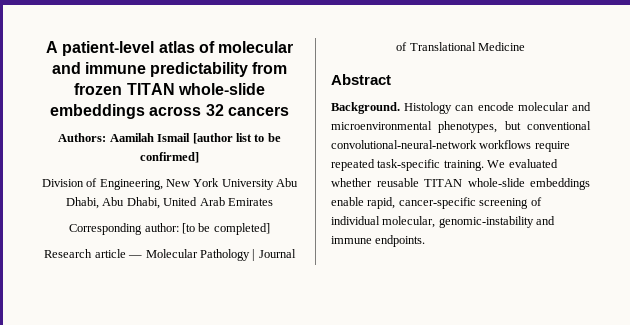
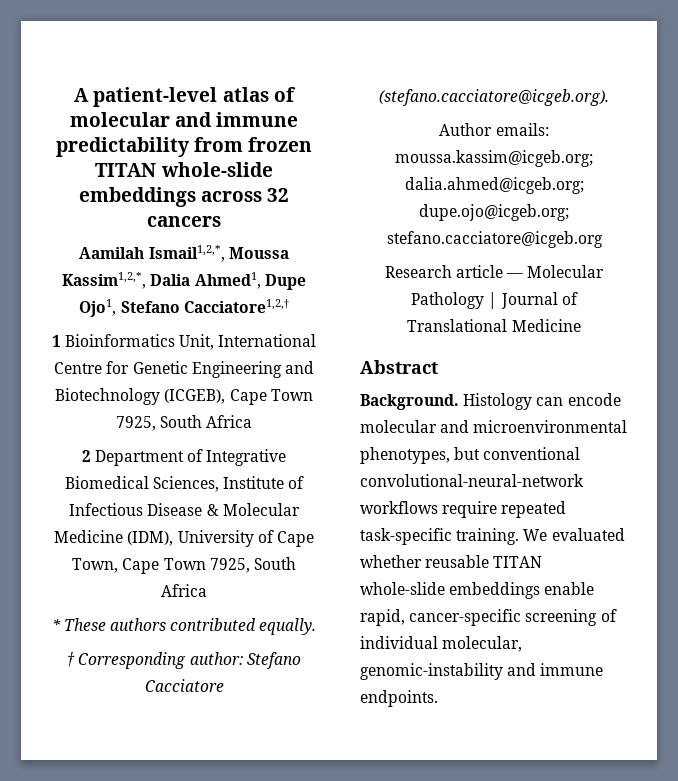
[58,133,281,144] [140,152,199,163] [41,178,299,190] [66,197,273,209] [69,223,270,235] Authors: Aamilah Ismail [author list to be confirmed] // Division of Engineering, New York University Abu Dhabi, Abu Dhabi, United Arab Emirates // Corresponding author: [to be completed] -> [79,245,289,262] [62,272,306,290] [79,299,289,317] [51,334,317,350] [54,361,314,378] [55,388,313,405] [115,415,253,431] [81,449,287,466] [64,476,305,492] [69,503,300,516] [54,530,314,547] [72,557,296,574] [161,584,207,597] [51,618,317,635] [67,652,301,669] [144,679,224,692] [379,89,609,106] [439,123,549,136] [395,150,593,167] [404,177,584,194] [419,204,569,221] [386,231,603,248] Aamilah Ismail1,2,*, Moussa Kassim1,2,*, Dalia Ahmed1, Dupe Ojo1, Stefano Cacciatore1,2,† // 1 Bioinformatics Unit, International Centre for Genetic Engineering and Biotechnology (ICGEB), Cape Town 7925, South Africa // 2 Department of Integrative Biomedical Sciences, Institute of Infectious Disease & Molecular Medicine (IDM), University of Cape Town, Cape Town 7925, South Africa // * These authors contributed equally. // † Corresponding author: Stefano Cacciatore (stefano.cacciatore@icgeb.org). // Author emails: moussa.kassim@icgeb.org; dalia.ahmed@icgeb.org; dupe.ojo@icgeb.org; stefano.cacciatore@icgeb.org

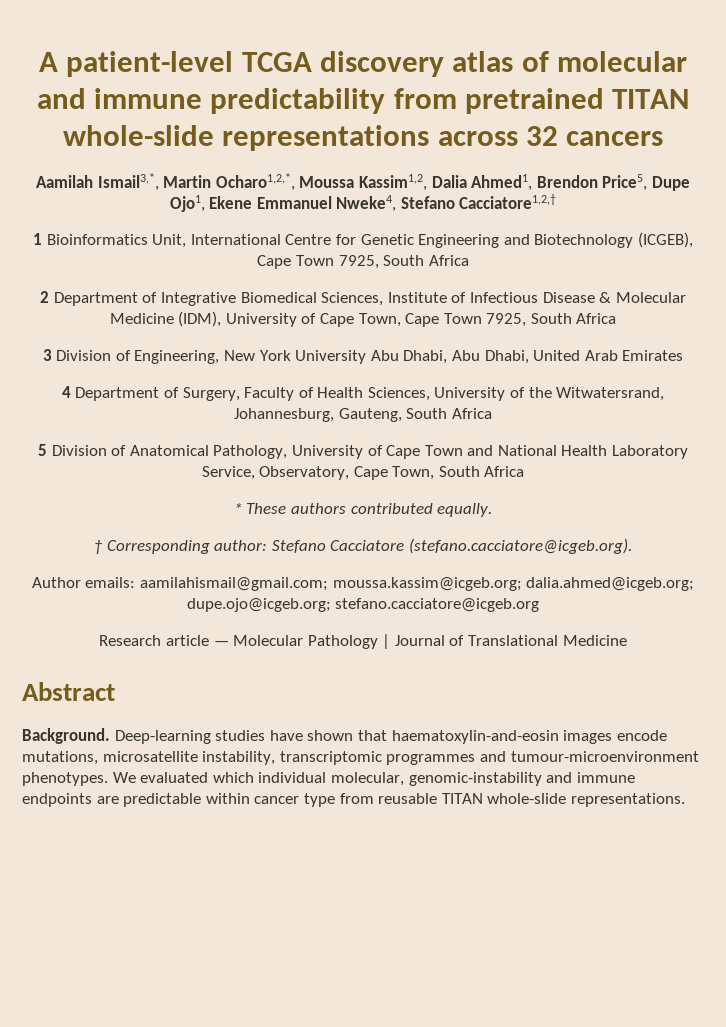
(218, 97) none -> [241,51,444,77] TCGA discovery
[248,137,313,152] [95,162,273,177] [78,187,196,207] frozen TITAN whole-slide embeddings -> [465,88,690,114] [62,125,430,151] pretrained TITAN whole-slide representations
[148,245,289,262] [62,272,306,290] [79,299,117,317] Ismail1,2,*, Moussa Kassim1,2,*, Dalia Ahmed1, Dupe Ojo1, -> [97,173,690,191] [169,195,397,212] Ismail3,*, Martin Ocharo1,2,*, Moussa Kassim1,2, Dalia Ahmed1, Brendon Price5, Dupe Ojo1, Ekene Emmanuel Nweke4,
(207, 590) none -> [42,349,684,364] [61,386,665,401] [234,408,492,422] [37,444,689,459] [201,466,525,480] // 3 Division of Engineering, New York University Abu Dhabi, Abu Dhabi, United Arab Emirates // 4 Department of Surgery, Faculty of Health Sciences, University of the Witwatersrand, Johannesburg, Gauteng, South Africa // 5 Division of Anatomical Pathology, University of Cape Town and National Health Laboratory Service, Observatory, Cape Town, South Africa
(549, 129) none -> [140,577,328,591] aamilahismail@gmail.com;
[463,393,621,410] [360,420,628,433] [360,447,581,464] [360,474,584,487] [360,501,567,518] [360,528,625,545] [360,555,543,568] [360,582,595,599] [360,609,617,626] Histology can encode molecular and microenvironmental phenotypes, but conventional convolutional-neural-network workflows require repeated task-specific training. We evaluated whether reusable TITAN whole-slide embeddings enable rapid, cancer-specific screening of -> [114,730,667,744] [22,751,699,765] [22,772,254,786] Deep-learning studies have shown that haematoxylin-and-eosin images encode mutations, microsatellite instability, transcriptomic programmes and tumour-microenvironment phenotypes. We evaluated which
[360,690,438,707] endpoints. -> [22,793,685,807] endpoints are predictable within cancer type from reusable TITAN whole-slide representations.

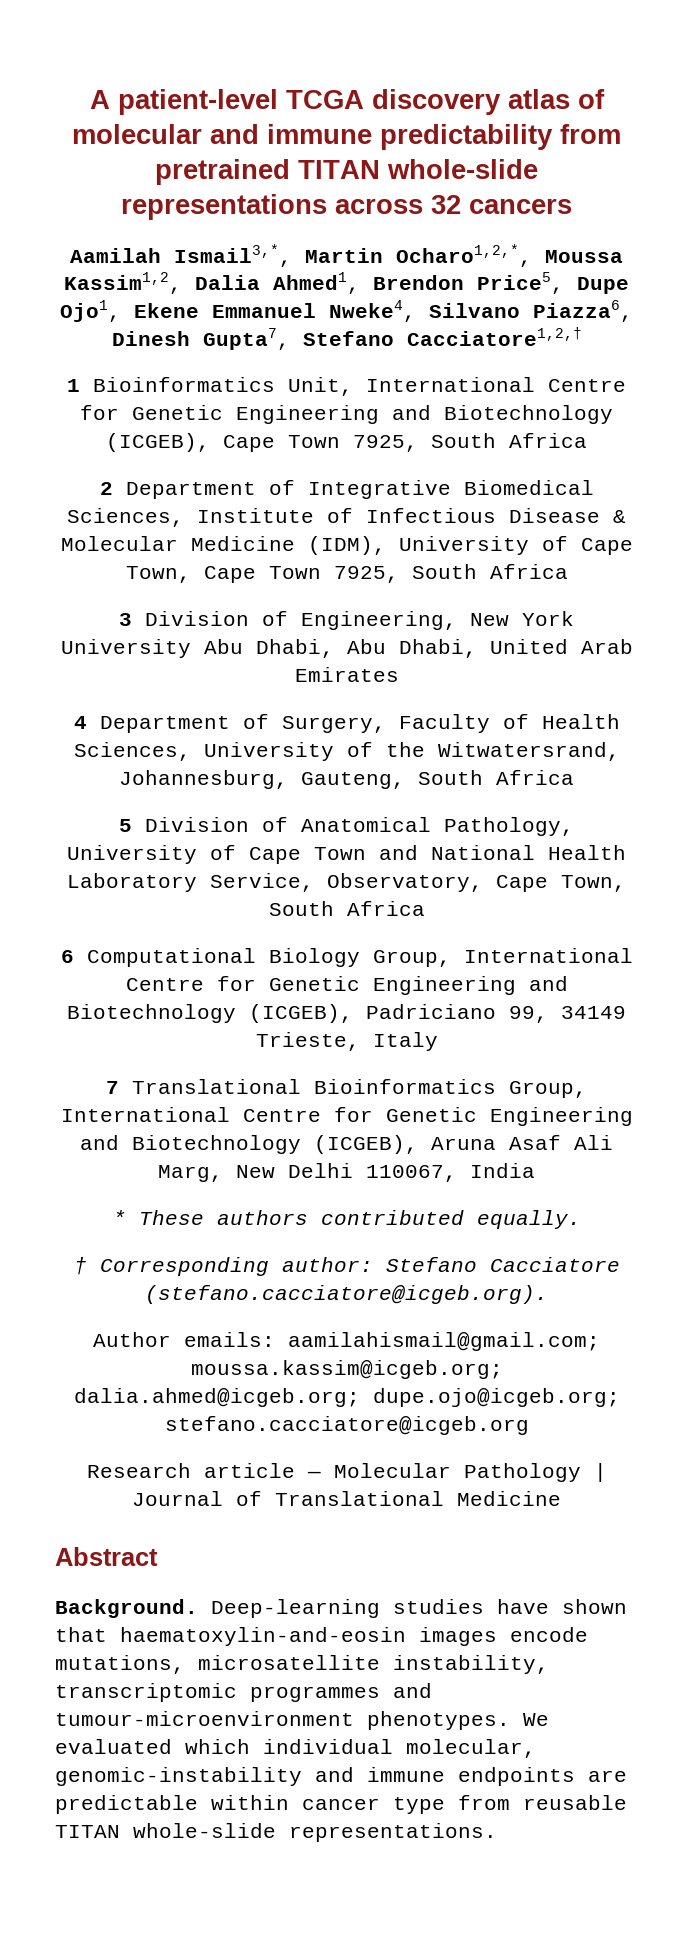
(397, 203) none -> [429,300,633,322] [111,328,290,350] Silvano Piazza6, Dinesh Gupta7,
(525, 471) none -> [60,948,633,967] [125,976,568,995] [67,1004,626,1023] [255,1032,438,1051] [106,1079,587,1098] [60,1107,633,1126] [80,1135,613,1154] [158,1163,535,1182] // 6 Computational Biology Group, International Centre for Genetic Engineering and Biotechnology (ICGEB), Padriciano 99, 34149 Trieste, Italy // 7 Translational Bioinformatics Group, International Centre for Genetic Engineering and Biotechnology (ICGEB), Aruna Asaf Ali Marg, New Delhi 110067, India

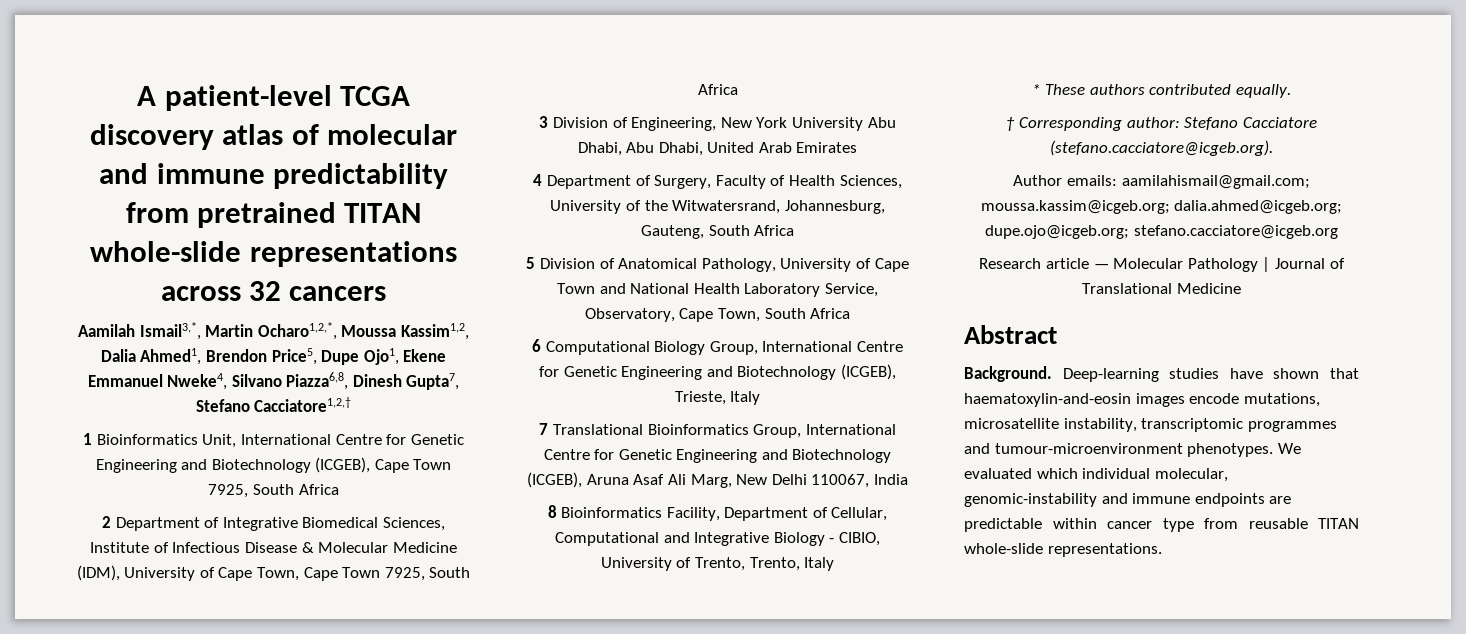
[533,300,633,322] Piazza6, -> [286,372,349,390] Piazza6,8,
[366,1004,626,1023] Padriciano 99, 34149 -> (896, 372) none
(535, 1170) none -> [547,505,888,521] [555,532,880,546] [600,557,835,571] // 8 Bioinformatics Facility, Department of Cellular, Computational and Integrative Biology - CIBIO, University of Trento, Trento, Italy

